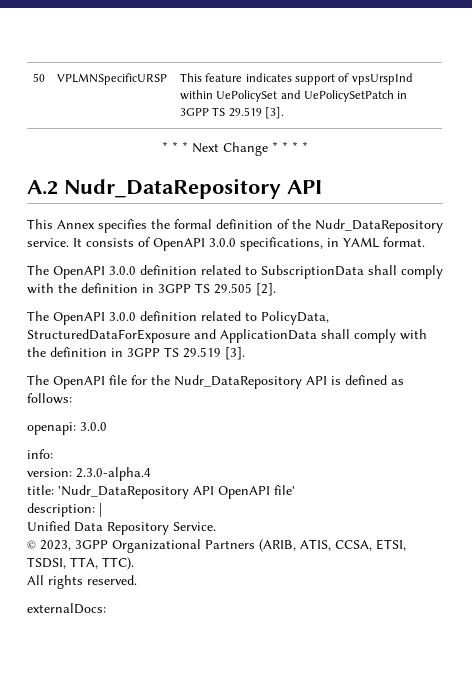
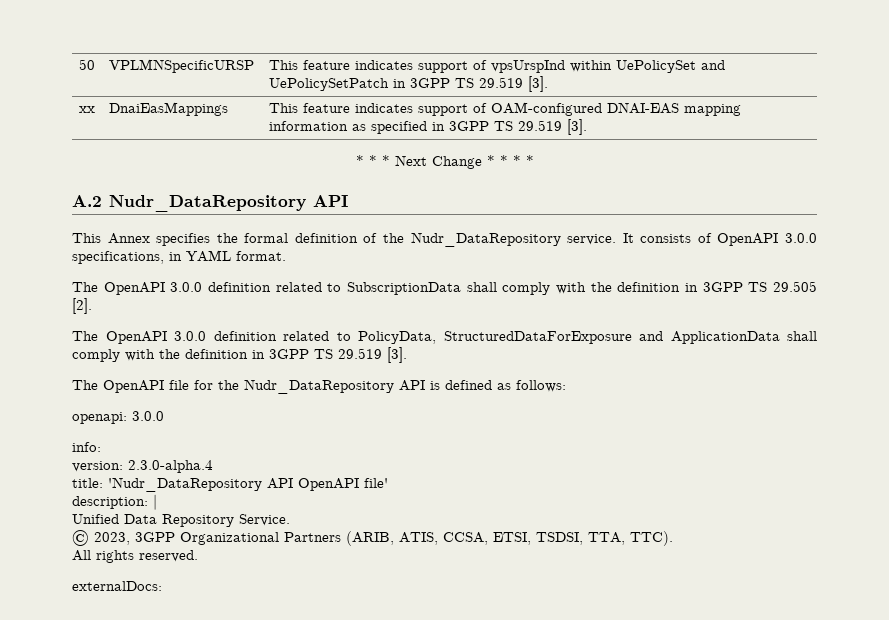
(284, 113) none -> [78,106,95,113] [108,102,228,116] [268,102,741,116] [268,119,587,135] // xx | DnaiEasMappings | This feature indicates support of OAM-configured DNAI-EAS mapping information as specified in 3GPP TS 29.519 [3].

